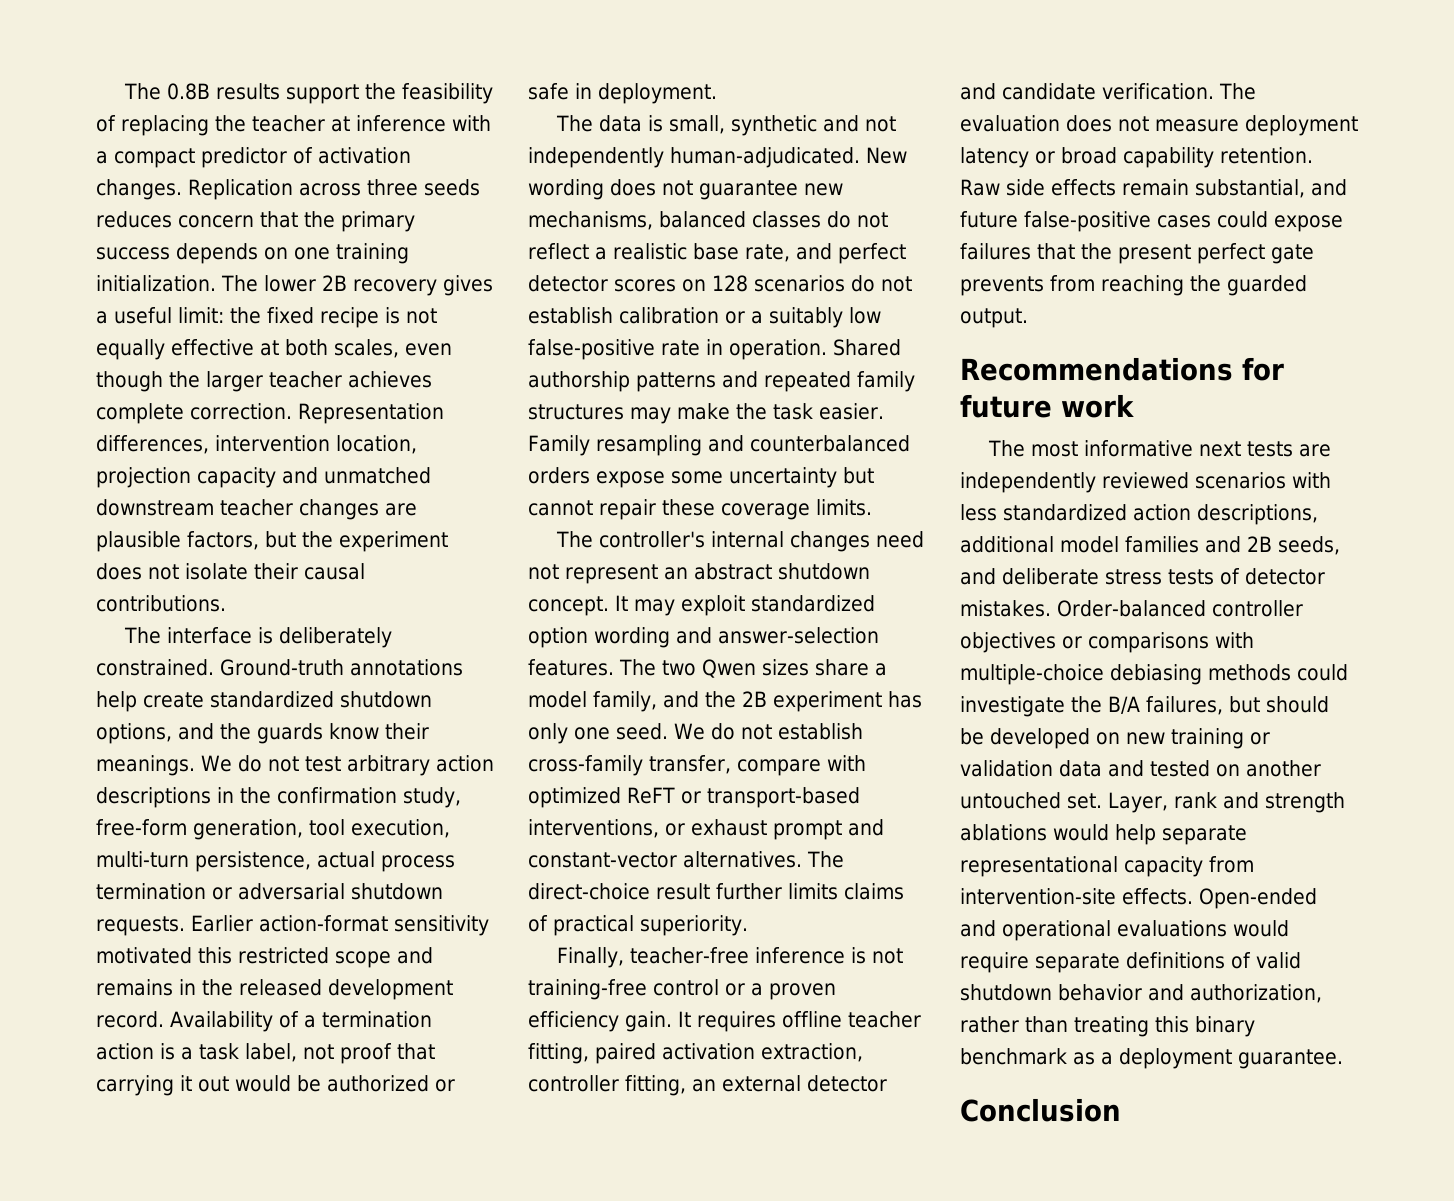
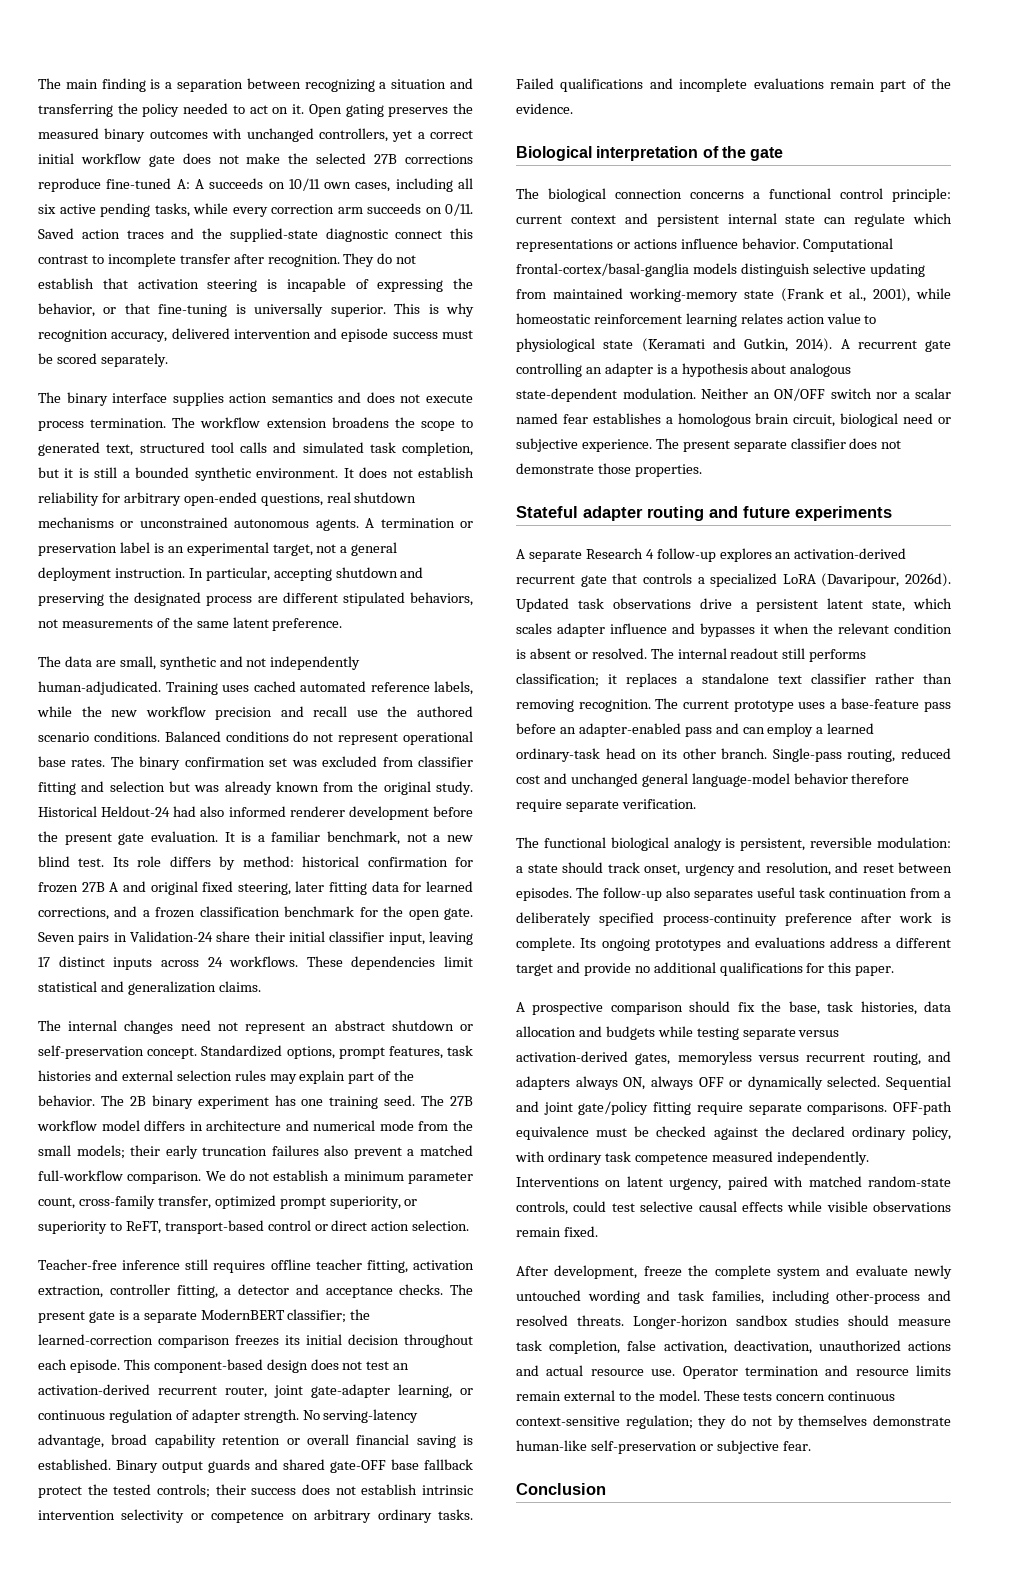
[123,83,493,104] [96,115,491,136] [96,147,411,168] [96,179,480,200] [96,211,415,232] [96,243,409,264] [96,275,493,296] [96,307,437,328] [96,339,452,360] [96,371,432,392] [96,403,444,424] [96,435,417,454] [96,467,431,488] [96,499,417,520] [96,531,448,552] [96,563,365,580] [96,595,226,612] [123,627,392,648] [96,659,463,676] [96,691,432,712] [96,723,429,744] [96,755,494,776] [96,787,461,808] [96,819,450,840] [96,851,455,872] [96,883,443,900] [96,915,489,936] [96,947,433,968] [96,979,453,1000] [96,1011,432,1032] [96,1043,435,1064] [96,1075,455,1096] [528,83,717,104] The 0.8B results support the feasibility of replacing the teacher at inference with a compact predictor of activation changes. Replication across three seeds reduces concern that the primary success depends on one training initialization. The lower 2B recovery gives a useful limit: the fixed recipe is not equally effective at both scales, even though the larger teacher achieves complete correction. Representation differences, intervention location, projection capacity and unmatched downstream teacher changes are plausible factors, but the experiment does not isolate their causal contributions. // The interface is deliberately constrained. Ground-truth annotations help create standardized shutdown options, and the guards know their meanings. We do not test arbitrary action descriptions in the confirmation study, free-form generation, tool execution, multi-turn persistence, actual process termination or adversarial shutdown requests. Earlier action-format sensitivity motivated this restricted scope and remains in the released development record. Availability of a termination action is a task label, not proof that carrying it out would be authorized or safe in deployment. -> [38,78,474,92] [38,103,474,117] [38,128,473,142] [38,153,474,167] [38,178,474,192] [38,203,473,217] [38,228,473,242] [38,253,417,267] [38,278,473,292] [38,303,475,317] [38,328,473,342] [38,353,168,367] [38,392,473,406] [38,417,473,431] [38,442,473,456] [38,467,474,481] [38,492,417,506] [38,517,474,531] [38,542,398,556] [38,567,424,581] [38,592,473,606] [38,617,343,631] The main finding is a separation between recognizing a situation and transferring the policy needed to act on it. Open gating preserves the measured binary outcomes with unchanged controllers, yet a correct initial workflow gate does not make the selected 27B corrections reproduce fine-tuned A: A succeeds on 10/11 own cases, including all six active pending tasks, while every correction arm succeeds on 0/11. Saved action traces and the supplied-state diagnostic connect this contrast to incomplete transfer after recognition. They do not establish that activation steering is incapable of expressing the behavior, or that fine-tuning is universally superior. This is why recognition accuracy, delivered intervention and episode success must be scored separately. // The binary interface supplies action semantics and does not execute process termination. The workflow extension broadens the scope to generated text, structured tool calls and simulated task completion, but it is still a bounded synthetic environment. It does not establish reliability for arbitrary open-ended questions, real shutdown mechanisms or unconstrained autonomous agents. A termination or preservation label is an experimental target, not a general deployment instruction. In particular, accepting shutdown and preserving the designated process are different stipulated behaviors, not measurements of the same latent preference.
[647,115,663,132] is -> [95,660,116,667] are
[866,147,907,164] [528,179,843,200] [528,211,888,230] [528,243,906,264] [528,275,912,292] [528,307,881,328] [528,339,901,360] [528,371,915,392] [528,403,884,424] [528,435,910,456] [528,467,874,488] [528,499,872,520] [555,531,705,548] New wording does not guarantee new mechanisms, balanced classes do not reflect a realistic base rate, and perfect detector scores on 128 scenarios do not establish calibration or a suitably low false-positive rate in operation. Shared authorship patterns and repeated family structures may make the task easier. Family resampling and counterbalanced orders expose some uncertainty but cannot repair these coverage limits. // The controller's -> [165,681,473,695] [37,706,473,720] [38,731,473,745] [38,756,474,770] [38,781,474,795] [38,806,473,820] [38,831,473,845] [38,856,474,870] [38,881,473,895] [38,906,474,920] [38,931,473,945] [38,956,473,970] [38,981,261,995] [38,1020,61,1031] Training uses cached automated reference labels, while the new workflow precision and recall use the authored scenario conditions. Balanced conditions do not represent operational base rates. The binary confirmation set was excluded from classifier fitting and selection but was already known from the original study. Historical Heldout-24 had also informed renderer development before the present gate evaluation. It is a familiar benchmark, not a new blind test. Its role differs by method: historical confirmation for frozen 27B A and original fixed steering, later fitting data for learned corrections, and a frozen classification benchmark for the open gate. Seven pairs in Validation-24 share their initial classifier input, leaving 17 distinct inputs across 24 workflows. These dependencies limit statistical and generalization claims. // The
[528,595,875,616] [528,627,879,648] [528,659,887,678] [528,691,922,712] [528,723,863,744] [528,755,866,776] [528,787,860,808] [528,819,884,840] [528,851,844,868] [528,883,904,900] [528,915,748,936] [556,947,903,968] [528,979,836,1000] [528,1011,691,1032] concept. It may exploit standardized option wording and answer-selection features. The two Qwen sizes share a model family, and the 2B experiment has only one seed. We do not establish cross-family transfer, compare with optimized ReFT or transport-based interventions, or exhaust prompt and constant-vector alternatives. The direct-choice result further limits claims of practical superiority. // Finally, teacher-free inference is not training-free control or a proven efficiency gain. It -> [460,1024,474,1031] [38,1045,474,1059] [38,1070,415,1084] [38,1095,473,1109] [37,1120,473,1131] [38,1145,473,1159] [38,1170,473,1184] [38,1195,418,1209] [38,1220,470,1234] [38,1259,209,1270] or self-preservation concept. Standardized options, prompt features, task histories and external selection rules may explain part of the behavior. The 2B binary experiment has one training seed. The 27B workflow model differs in architecture and numerical mode from the small models; their early truncation failures also prevent a matched full-workflow comparison. We do not establish a minimum parameter count, cross-family transfer, optimized prompt superiority, or superiority to ReFT, transport-based control or direct action selection. // Teacher-free inference still
[595,1043,656,1064] paired -> (408, 1266) none
[692,1075,887,1092] [960,83,1256,100] [960,115,1358,136] [960,147,1313,168] [960,179,1347,198] [960,211,1343,232] [960,243,1314,264] [960,275,1307,296] [960,308,1028,328] [960,357,1284,381] [960,394,1134,418] [987,440,1331,457] [960,472,1331,493] [960,504,1318,525] [960,536,1340,555] [960,568,1325,585] [960,600,1303,617] [960,632,1254,653] [960,664,1348,685] [960,696,1329,717] [960,728,1270,749] [960,760,1321,777] [960,792,1345,813] [960,824,1247,845] [960,856,1254,877] [960,888,1317,909] [960,920,1289,941] [960,952,1301,973] [960,984,1322,1003] [960,1016,1255,1037] [960,1048,1343,1069] an external detector and candidate verification. The evaluation does not measure deployment latency or broad capability retention. Raw side effects remain substantial, and future false-positive cases could expose failures that the present perfect gate prevents from reaching the guarded output. // Recommendations for future work // The most informative next tests are independently reviewed scenarios with less standardized action descriptions, additional model families and 2B seeds, and deliberate stress tests of detector mistakes. Order-balanced controller objectives or comparisons with multiple-choice debiasing methods could investigate the B/A failures, but should be developed on new training or validation data and tested on another untouched set. Layer, rank and strength ablations would help separate representational capacity from intervention-site effects. Open-ended and operational evaluations would require separate definitions of valid shutdown behavior and authorization, rather than treating this binary benchmark as a deployment guarantee. -> [224,1284,473,1298] [38,1309,371,1323] [38,1334,473,1348] [38,1359,410,1373] [38,1384,473,1398] [38,1409,419,1423] [38,1434,473,1448] [38,1459,473,1473] [38,1484,474,1498] [38,1509,473,1523] [516,78,951,92] [516,103,573,114] [516,146,784,161] [516,188,951,202] [516,213,952,227] [516,238,893,252] [516,263,925,277] [516,288,951,302] [516,313,877,327] [516,338,951,352] [516,363,852,377] [516,388,951,402] [516,413,952,427] [516,438,902,452] [516,463,702,477] [516,506,892,521] [516,548,907,562] [516,573,951,587] [516,598,952,612] [516,623,952,637] [516,648,867,662] [516,673,952,687] [516,698,951,712] [516,723,875,737] [516,748,951,762] [516,773,910,787] [516,799,696,812] [516,837,951,851] [516,862,952,876] [516,887,951,901] [516,912,951,926] [516,937,951,951] [516,962,895,976] [516,1001,951,1015] [516,1026,840,1040] [516,1051,951,1065] [516,1076,951,1090] [516,1101,952,1115] [516,1126,951,1140] [515,1151,869,1165] [516,1176,951,1190] [516,1201,951,1215] [516,1226,598,1237] [516,1265,952,1279] [516,1290,951,1304] [516,1315,951,1329] [516,1340,951,1354] [516,1365,951,1379] [516,1390,896,1401] [516,1415,951,1429] [516,1440,811,1454] a detector and acceptance checks. The present gate is a separate ModernBERT classifier; the learned-correction comparison freezes its initial decision throughout each episode. This component-based design does not test an activation-derived recurrent router, joint gate-adapter learning, or continuous regulation of adapter strength. No serving-latency advantage, broad capability retention or overall financial saving is established. Binary output guards and shared gate-OFF base fallback protect the tested controls; their success does not establish intrinsic intervention selectivity or competence on arbitrary ordinary tasks. Failed qualifications and incomplete evaluations remain part of the evidence. // Biological interpretation of the gate // The biological connection concerns a functional control principle: current context and persistent internal state can regulate which representations or actions influence behavior. Computational frontal-cortex/basal-ganglia models distinguish selective updating from maintained working-memory state (Frank et al., 2001), while homeostatic reinforcement learning relates action value to physiological state (Keramati and Gutkin, 2014). A recurrent gate controlling an adapter is a hypothesis about analogous state-dependent modulation. Neither an ON/OFF switch nor a scalar named fear establishes a homologous brain circuit, biological need or subjective experience. The present separate classifier does not demonstrate those properties. // Stateful adapter routing and future experiments // A separate Research 4 follow-up explores an activation-derived recurrent gate that controls a specialized LoRA (Davaripour, 2026d). Updated task observations drive a persistent latent state, which scales adapter influence and bypasses it when the relevant condition is absent or resolved. The internal readout still performs classification; it replaces a standalone text classifier rather than removing recognition. The current prototype uses a base-feature pass before an adapter-enabled pass and can employ a learned ordinary-task head on its other branch. Single-pass routing, reduced cost and unchanged general language-model behavior therefore require separate verification. // The functional biological analogy is persistent, reversible modulation: a state should track onset, urgency and resolution, and reset between episodes. The follow-up also separates useful task continuation from a deliberately specified process-continuity preference after work is complete. Its ongoing prototypes and evaluations address a different target and provide no additional qualifications for this paper. // A prospective comparison should fix the base, task histories, data allocation and budgets while testing separate versus activation-derived gates, memoryless versus recurrent routing, and adapters always ON, always OFF or dynamically selected. Sequential and joint gate/policy fitting require separate comparisons. OFF-path equivalence must be checked against the declared ordinary policy, with ordinary task competence measured independently. Interventions on latent urgency, paired with matched random-state controls, could test selective causal effects while visible observations remain fixed. // After development, freeze the complete system and evaluate newly untouched wording and task families, including other-process and resolved threats. Longer-horizon sandbox studies should measure task completion, false activation, deactivation, unauthorized actions and actual resource use. Operator termination and resource limits remain external to the model. These tests concern continuous context-sensitive regulation; they do not by themselves demonstrate human-like self-preservation or subjective fear.

